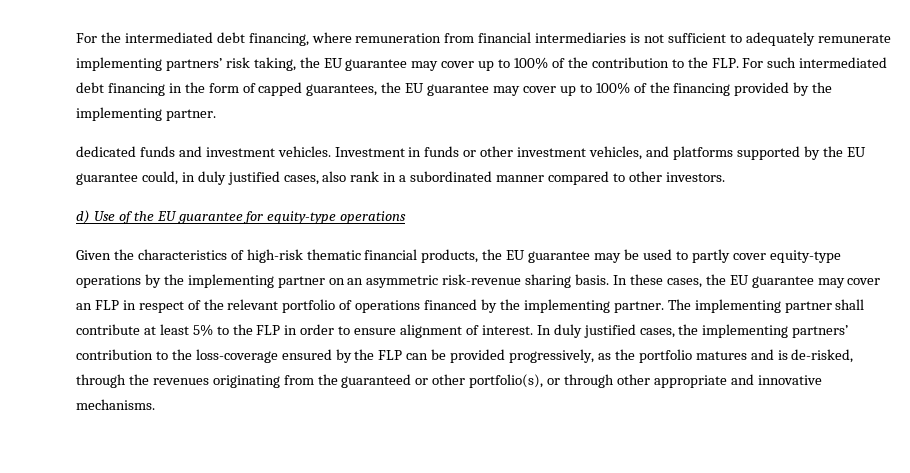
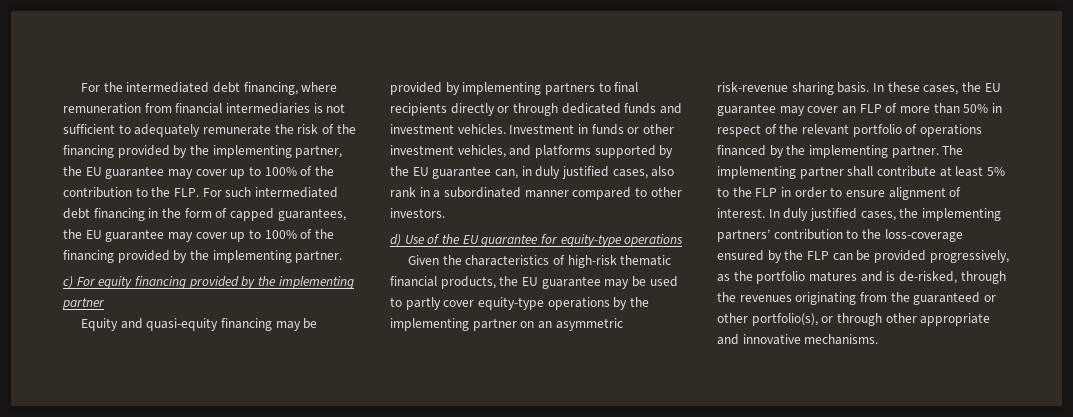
[76,57,296,71] implementing partners’ risk taking, -> [274,124,356,134] [63,145,343,158] the risk of the financing provided by the implementing partner,
(216, 115) none -> [63,276,354,289] [62,297,105,310] [80,318,318,331] [390,82,639,95] [390,103,558,116] c) For equity financing provided by the implementing partner // Equity and quasi-equity financing may be provided by implementing partners to final recipients directly or through
[141,171,178,185] could, -> [494,169,518,179] can,
(119, 305) none -> [885,103,989,114] of more than 50%

